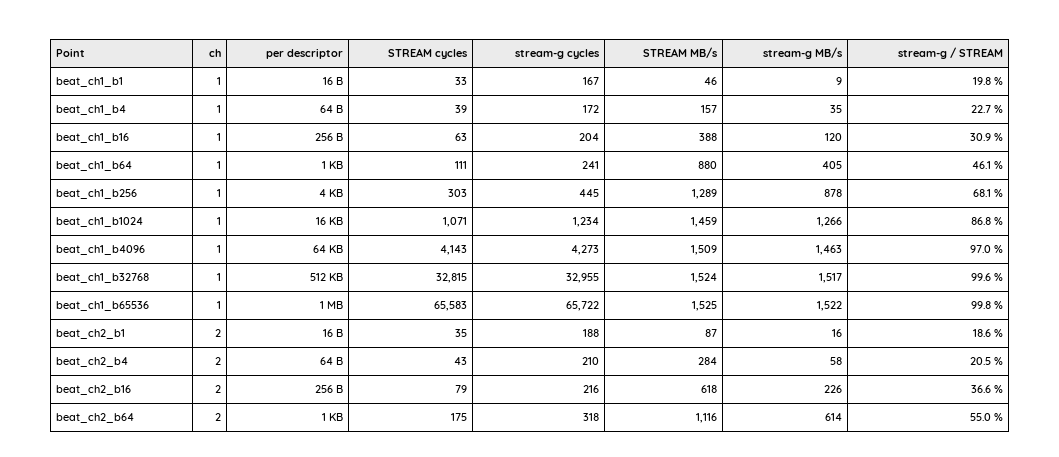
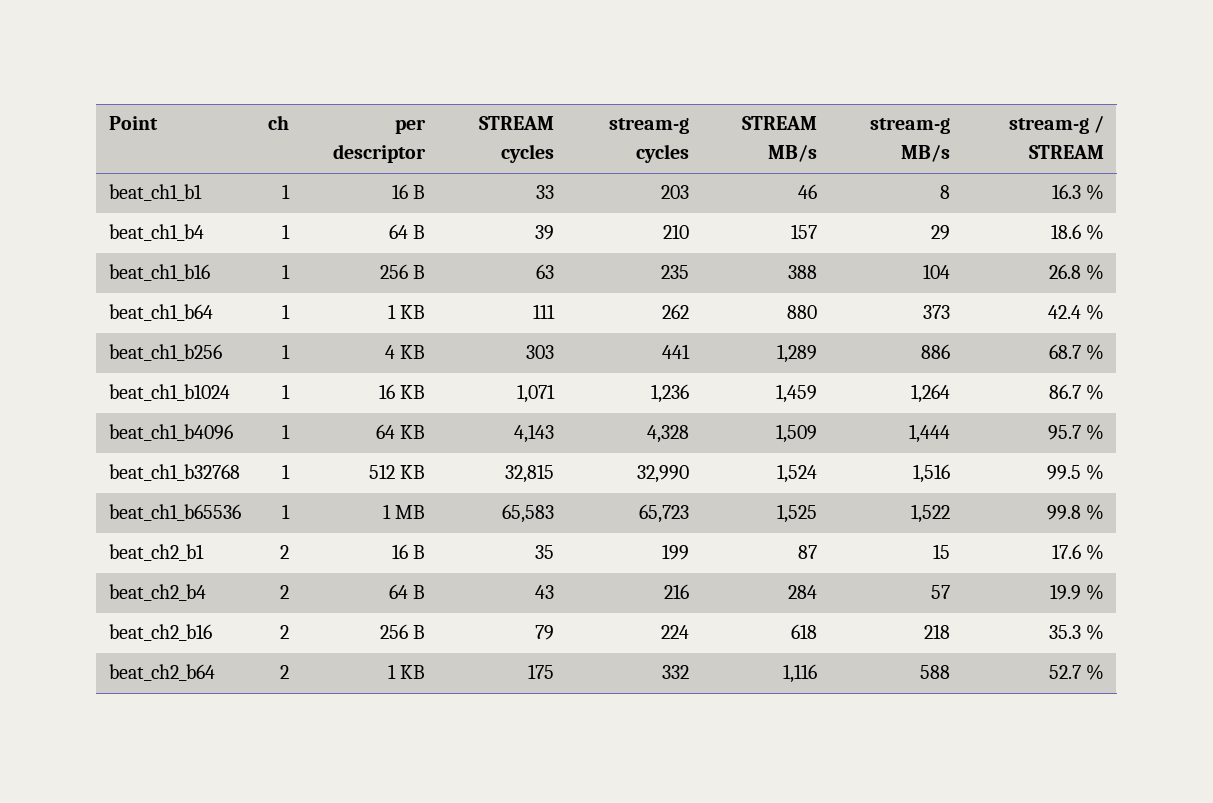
[582,77,599,85] 167 -> [661,185,690,199] 203
[835,77,842,85] [972,77,991,85] 9 | 19.8 -> [940,185,951,199] [1052,184,1082,199] 8 | 16.3
[582,105,599,113] 172 -> [663,224,690,239] 210
[829,105,842,113] [970,105,991,113] 35 | 22.7 -> [931,225,951,240] [1051,224,1082,239] 29 | 18.6
[578,133,599,141] 204 -> [661,265,690,279] 235
[824,133,842,141] [969,133,991,141] 120 | 30.9 -> [923,264,951,279] [1049,264,1082,279] 104 | 26.8
[581,161,599,169] 241 -> [662,304,690,319] 262
[821,161,842,169] [971,161,991,169] 405 | 46.1 -> [923,305,951,319] [1048,305,1082,319] 373 | 42.4
[578,189,599,197] 445 -> [662,344,691,359] 441
[823,189,842,197] [972,189,991,197] 878 | 68.1 -> [921,344,951,359] [1049,344,1082,359] 886 | 68.7
[572,217,599,227] 1,234 -> [651,384,690,403] 1,236
[816,217,842,227] [970,217,991,225] 1,266 | 86.8 -> [911,384,951,403] [1049,384,1082,399] 1,264 | 86.7
[570,245,599,255] 4,273 -> [647,425,690,443] 4,328
[815,245,842,255] [969,245,991,253] 1,463 | 97.0 -> [909,424,951,443] [1048,425,1082,440] 1,444 | 95.7
[565,273,599,283] 32,955 -> [637,465,690,483] 32,990
[818,273,842,283] [970,273,991,281] 1,517 | 99.6 -> [913,464,951,483] [1047,465,1082,480] 1,516 | 99.5
[565,301,599,311] 65,722 -> [639,504,690,523] 65,723
[582,329,599,337] 188 -> [662,544,690,560] 199
[831,329,842,337] [972,329,991,337] 16 | 18.6 -> [933,544,951,559] [1052,544,1082,559] 15 | 17.6
[581,357,599,365] 210 -> [664,584,690,599] 216
[829,357,842,365] [969,357,991,365] 58 | 20.5 -> [931,585,951,599] [1050,584,1082,600] 57 | 19.9
[582,385,599,393] 216 -> [661,625,690,639] 224
[823,385,842,393] [970,385,991,393] 226 | 36.6 -> [924,624,951,639] [1049,625,1082,639] 218 | 35.3
[582,413,599,421] 318 -> [662,665,690,679] 332
[824,413,842,421] [969,413,991,421] 614 | 55.0 -> [920,665,951,679] [1049,665,1082,679] 588 | 52.7

